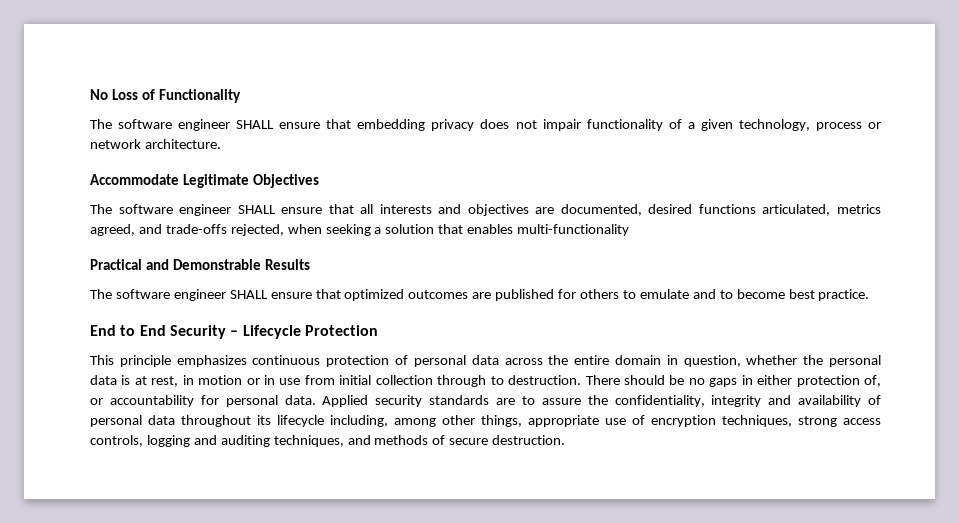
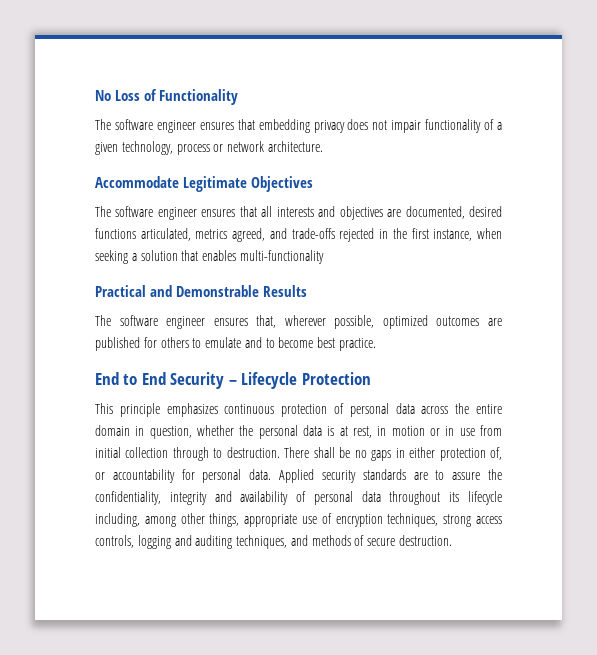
[236,120,321,129] SHALL ensure -> [199,122,234,130] ensures
[237,205,323,214] SHALL ensure -> [201,209,236,217] ensures
[230,224,284,236] rejected, -> [339,228,473,242] rejected in the first instance,
[229,289,341,299] SHALL ensure that -> [213,315,375,329] ensures that, wherever possible,
[623,375,665,385] should -> [313,447,335,458] shall

